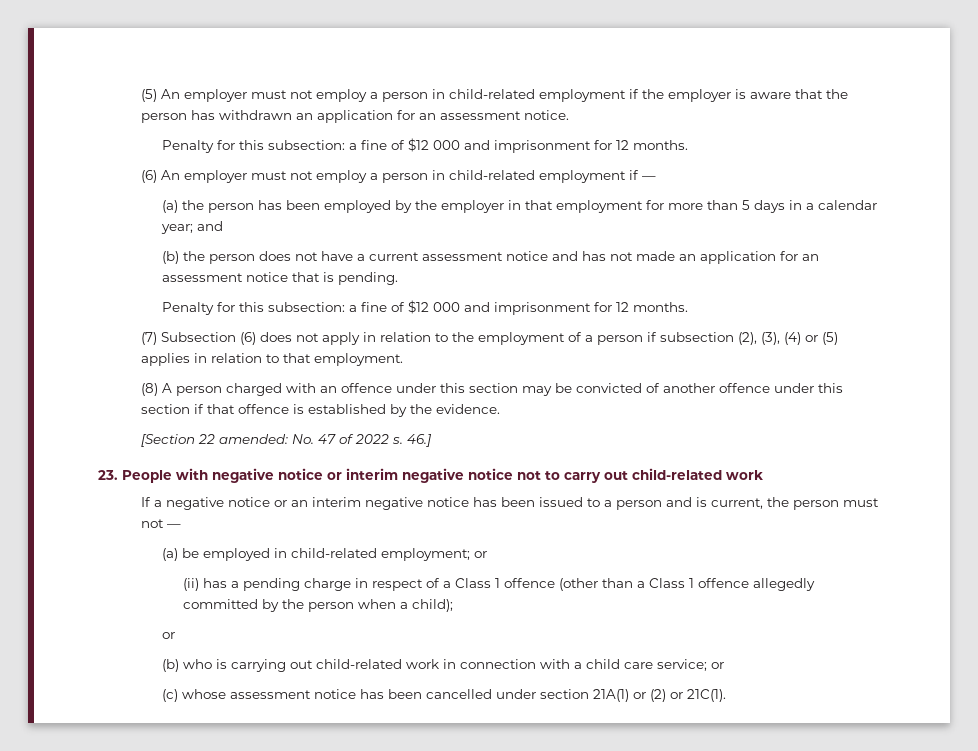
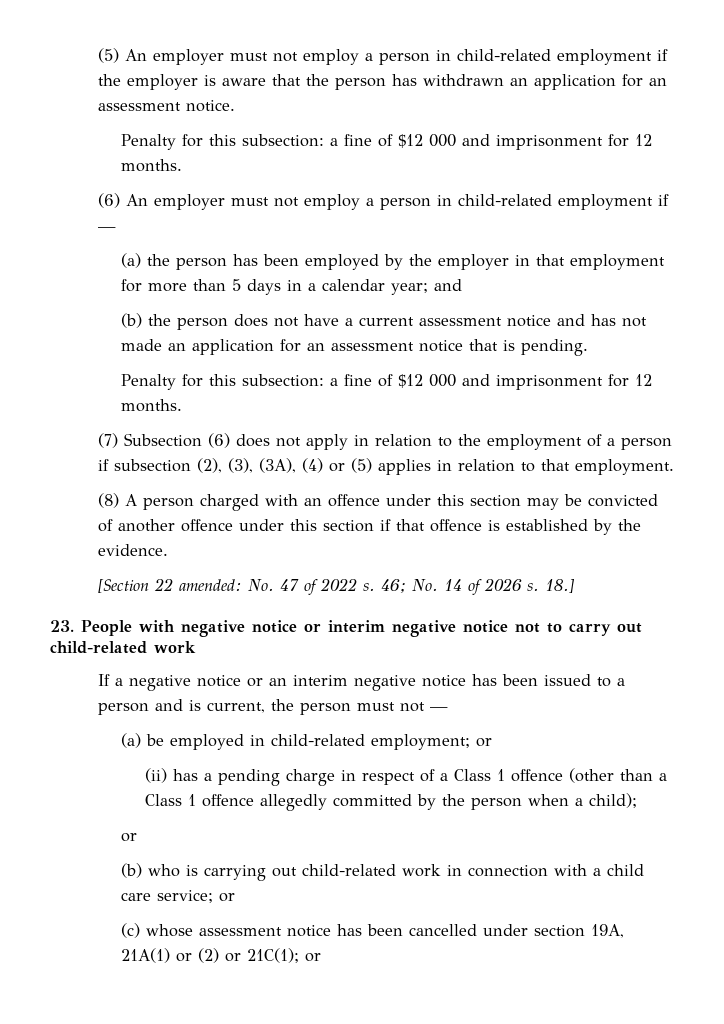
(780, 338) none -> [258,458,296,473] (3A),
[406,434,432,447] 46.] -> [380,578,575,596] 46; No. 14 of 2026 s. 18.]
(589, 694) none -> [591,924,625,938] 19A,
[686,689,726,702] 21C(1). -> [247,948,322,963] 21C(1); or

